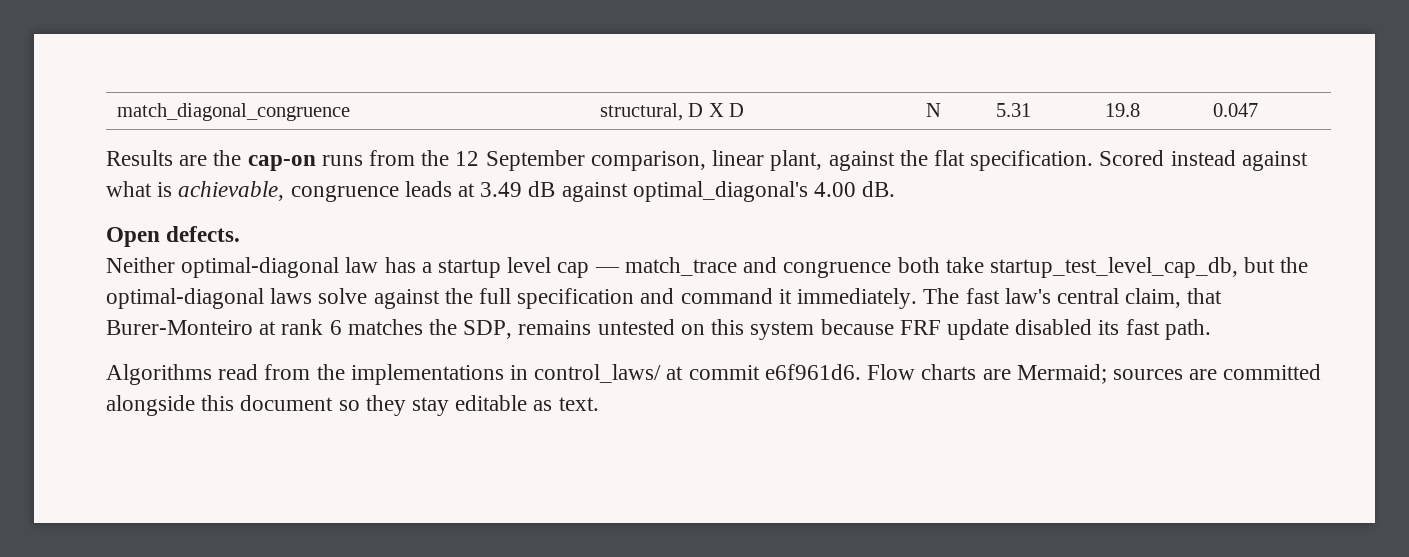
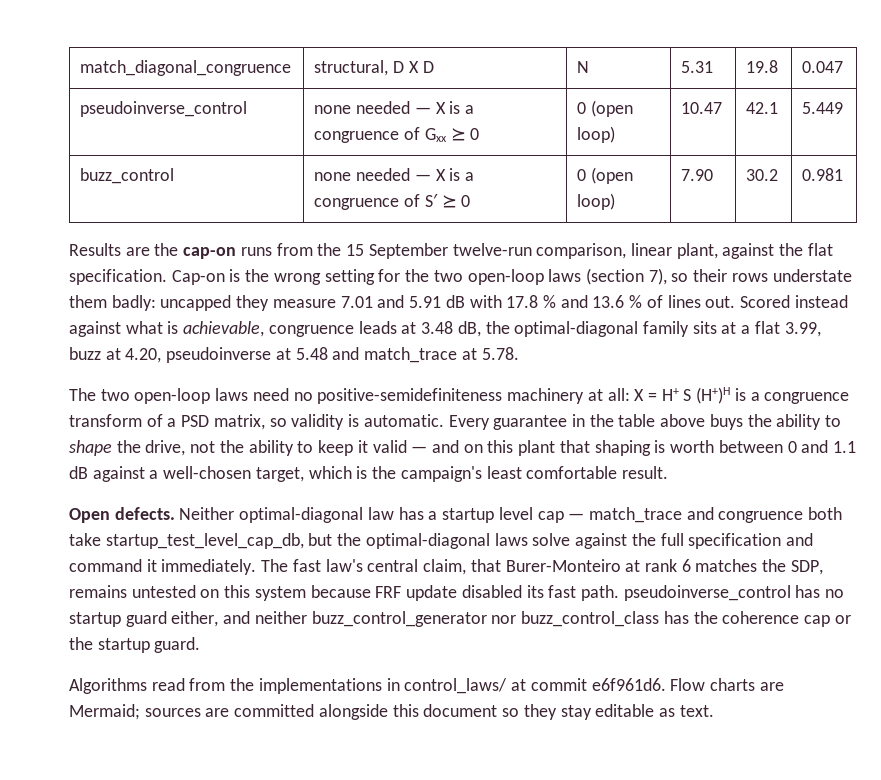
(1258, 110) none -> [80,101,248,117] [314,101,475,114] [314,127,480,143] [577,100,634,117] [577,126,616,143] [681,102,723,114] [746,102,779,114] [802,102,844,114] [80,168,175,184] [314,168,475,181] [314,194,471,210] [577,167,634,184] [577,193,616,210] [681,169,714,181] [746,169,779,181] [802,168,844,181] // pseudoinverse_control | none needed — X is a congruence of Gxx ⪰ 0 | 0 (open loop) | 10.47 | 42.1 | 5.449 // buzz_control | none needed — X is a congruence of S′ ⪰ 0 | 0 (open loop) | 7.90 | 30.2 | 0.981
[455,150,585,171] 12 September -> [346,243,532,259] 15 September twelve-run
(1094, 160) none -> [171,268,852,285] [69,295,736,311] Cap-on is the wrong setting for the two open-loop laws (section 7), so their rows understate them badly: uncapped they measure 7.01 and 5.91 dB with 17.8 % and 13.6 % of lines out.
[480,181,896,202] 3.49 dB against optimal_diagonal's 4.00 dB. -> [421,321,821,337] [69,347,519,363] [69,387,850,404] [69,414,842,430] [69,440,856,456] [69,466,668,482] 3.48 dB, the optimal-diagonal family sits at a flat 3.99, buzz at 4.20, pseudoinverse at 5.48 and match_trace at 5.78. // The two open-loop laws need no positive-semidefiniteness machinery at all: X = H+ S (H+)H is a congruence transform of a PSD matrix, so validity is automatic. Every guarantee in the table above buys the ability to shape the drive, not the ability to keep it valid — and on this plant that shaping is worth between 0 and 1.1 dB against a well-chosen target, which is the campaign's least comfortable result.
(241, 234) // -> (175, 513) none
(1211, 329) none -> [623,585,845,601] [69,611,851,627] [69,637,201,653] pseudoinverse_control has no startup guard either, and neither buzz_control_generator nor buzz_control_class has the coherence cap or the startup guard.

